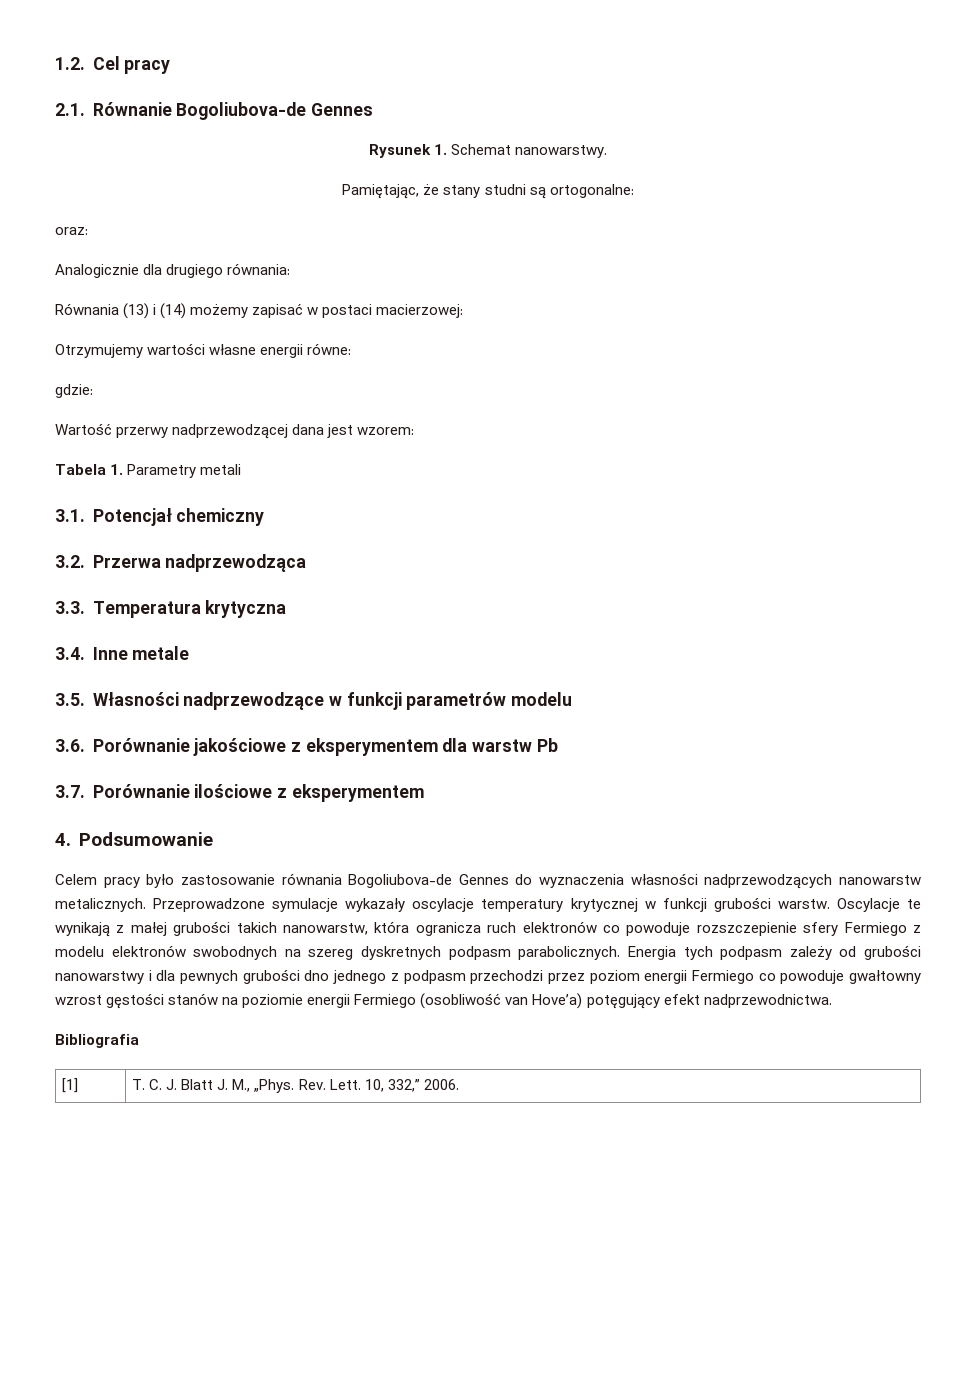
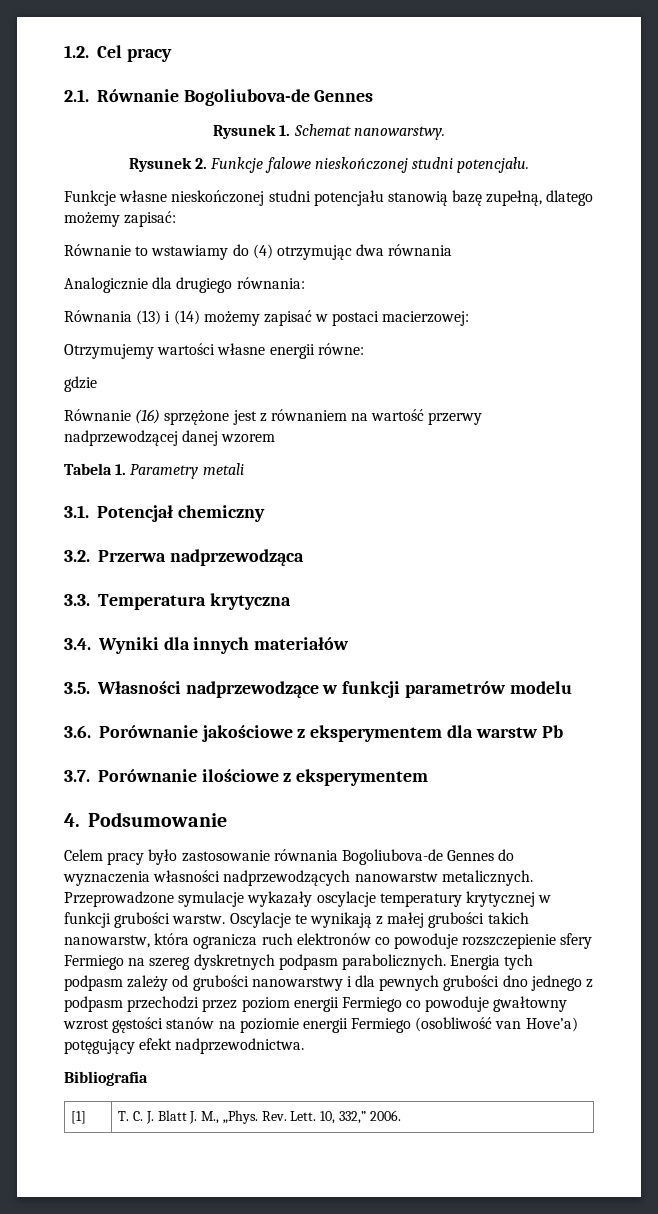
[342,184,634,199] [55,227,88,235] Pamiętając, że stany studni są ortogonalne: // oraz: -> [128,157,530,173] [64,190,594,206] [64,211,177,227] [64,244,453,260] Rysunek 2. Funkcje falowe nieskończonej studni potencjału. // Funkcje własne nieskończonej studni potencjału stanowią bazę zupełną, dlatego możemy zapisać: // Równanie to wstawiamy do (4) otrzymując dwa równania
[55,384,93,398] [55,423,415,439] gdzie: // Wartość przerwy nadprzewodzącej dana jest wzorem: -> [64,376,97,392] [64,409,483,425] [64,430,276,446] gdzie // Równanie (16) sprzężone jest z równaniem na wartość przerwy nadprzewodzącej danej wzorem
[92,646,190,660] Inne metale -> [97,637,350,654] Wyniki dla innych materiałów
[912,925,921,933] [55,945,278,960] z modelu elektronów swobodnych -> (124, 962) none

